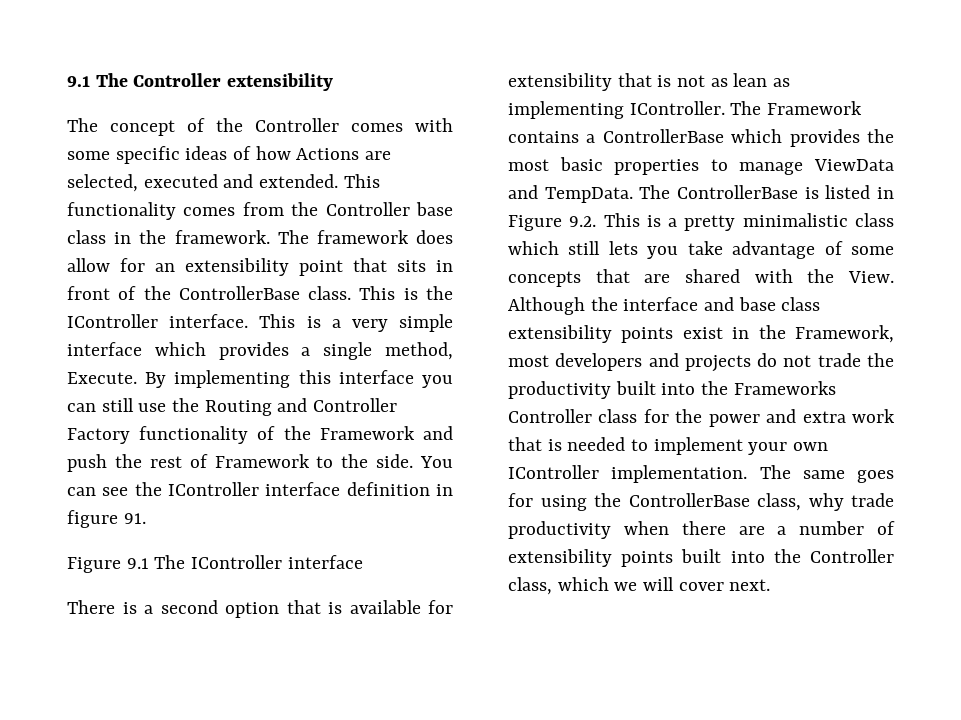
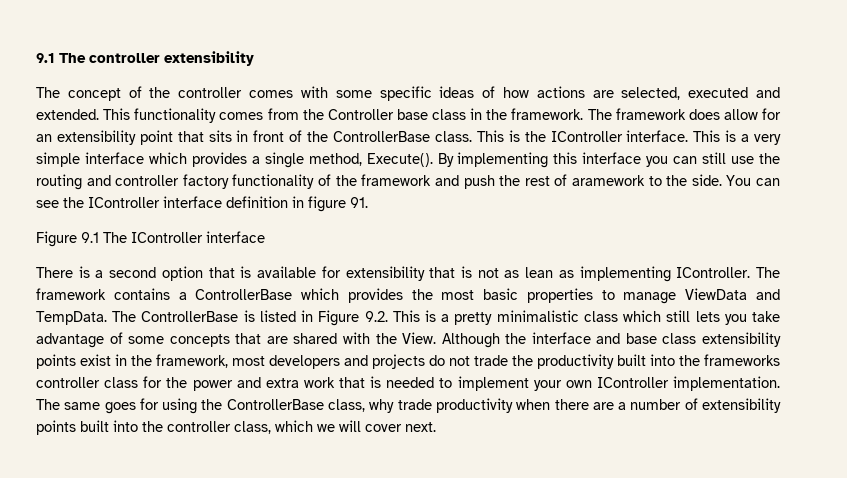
[67,73,222,87] 9.1 The Controller -> [36,53,160,63] 9.1 The controller
[255,118,339,132] Controller -> [178,87,243,98] controller
[296,148,360,160] Actions -> [536,86,585,98] actions
[67,372,137,384] Execute. -> [366,153,433,167] Execute().
[204,398,398,416] [67,428,130,444] Routing and Controller Factory -> [36,174,229,190] routing and controller factory
[319,426,415,440] Framework -> [361,174,432,186] framework
[214,454,310,468] Framework -> [571,175,645,186] aramework
[767,101,863,115] Framework -> [36,288,106,300] framework
[795,325,894,343] Framework, -> [156,354,228,368] framework,
[733,381,836,395] [508,409,592,423] Frameworks Controller -> [704,354,780,366] [36,377,100,388] frameworks controller
[810,549,894,563] Controller -> [167,421,231,432] controller

